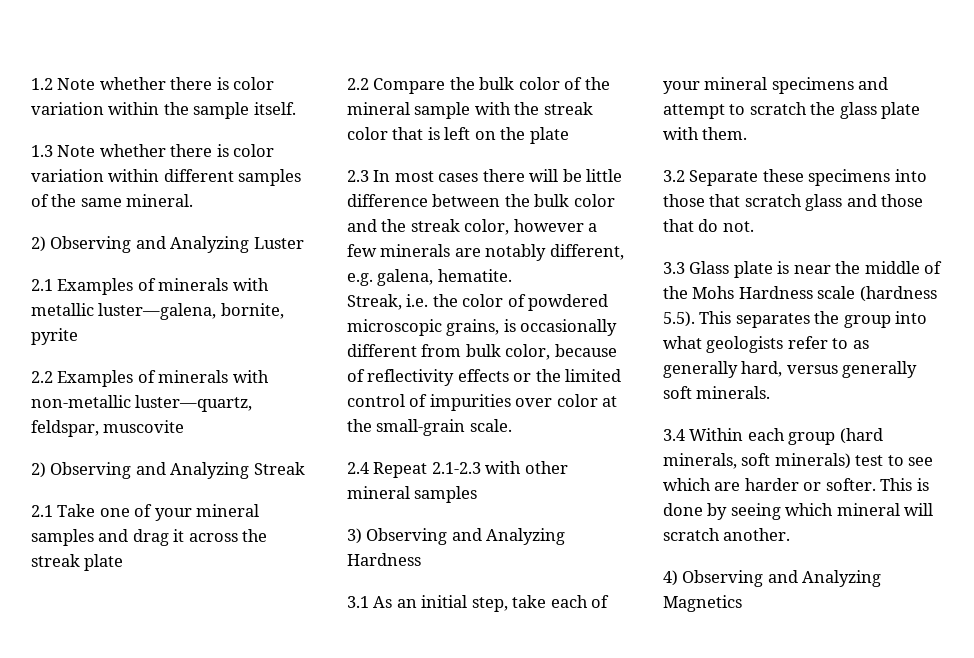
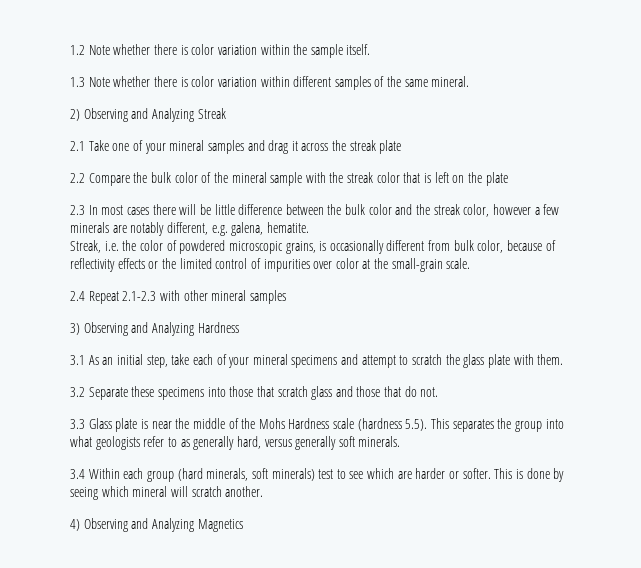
[31,236,304,253] [31,278,269,295] [31,303,284,320] [31,328,78,345] [31,370,269,387] [31,395,253,412] [31,420,185,437] // 2) Observing and Analyzing Luster // 2.1 Examples of minerals with metallic luster—galena, bornite, pyrite // 2.2 Examples of minerals with non-metallic luster—quartz, feldspar, muscovite -> (470, 81) none

